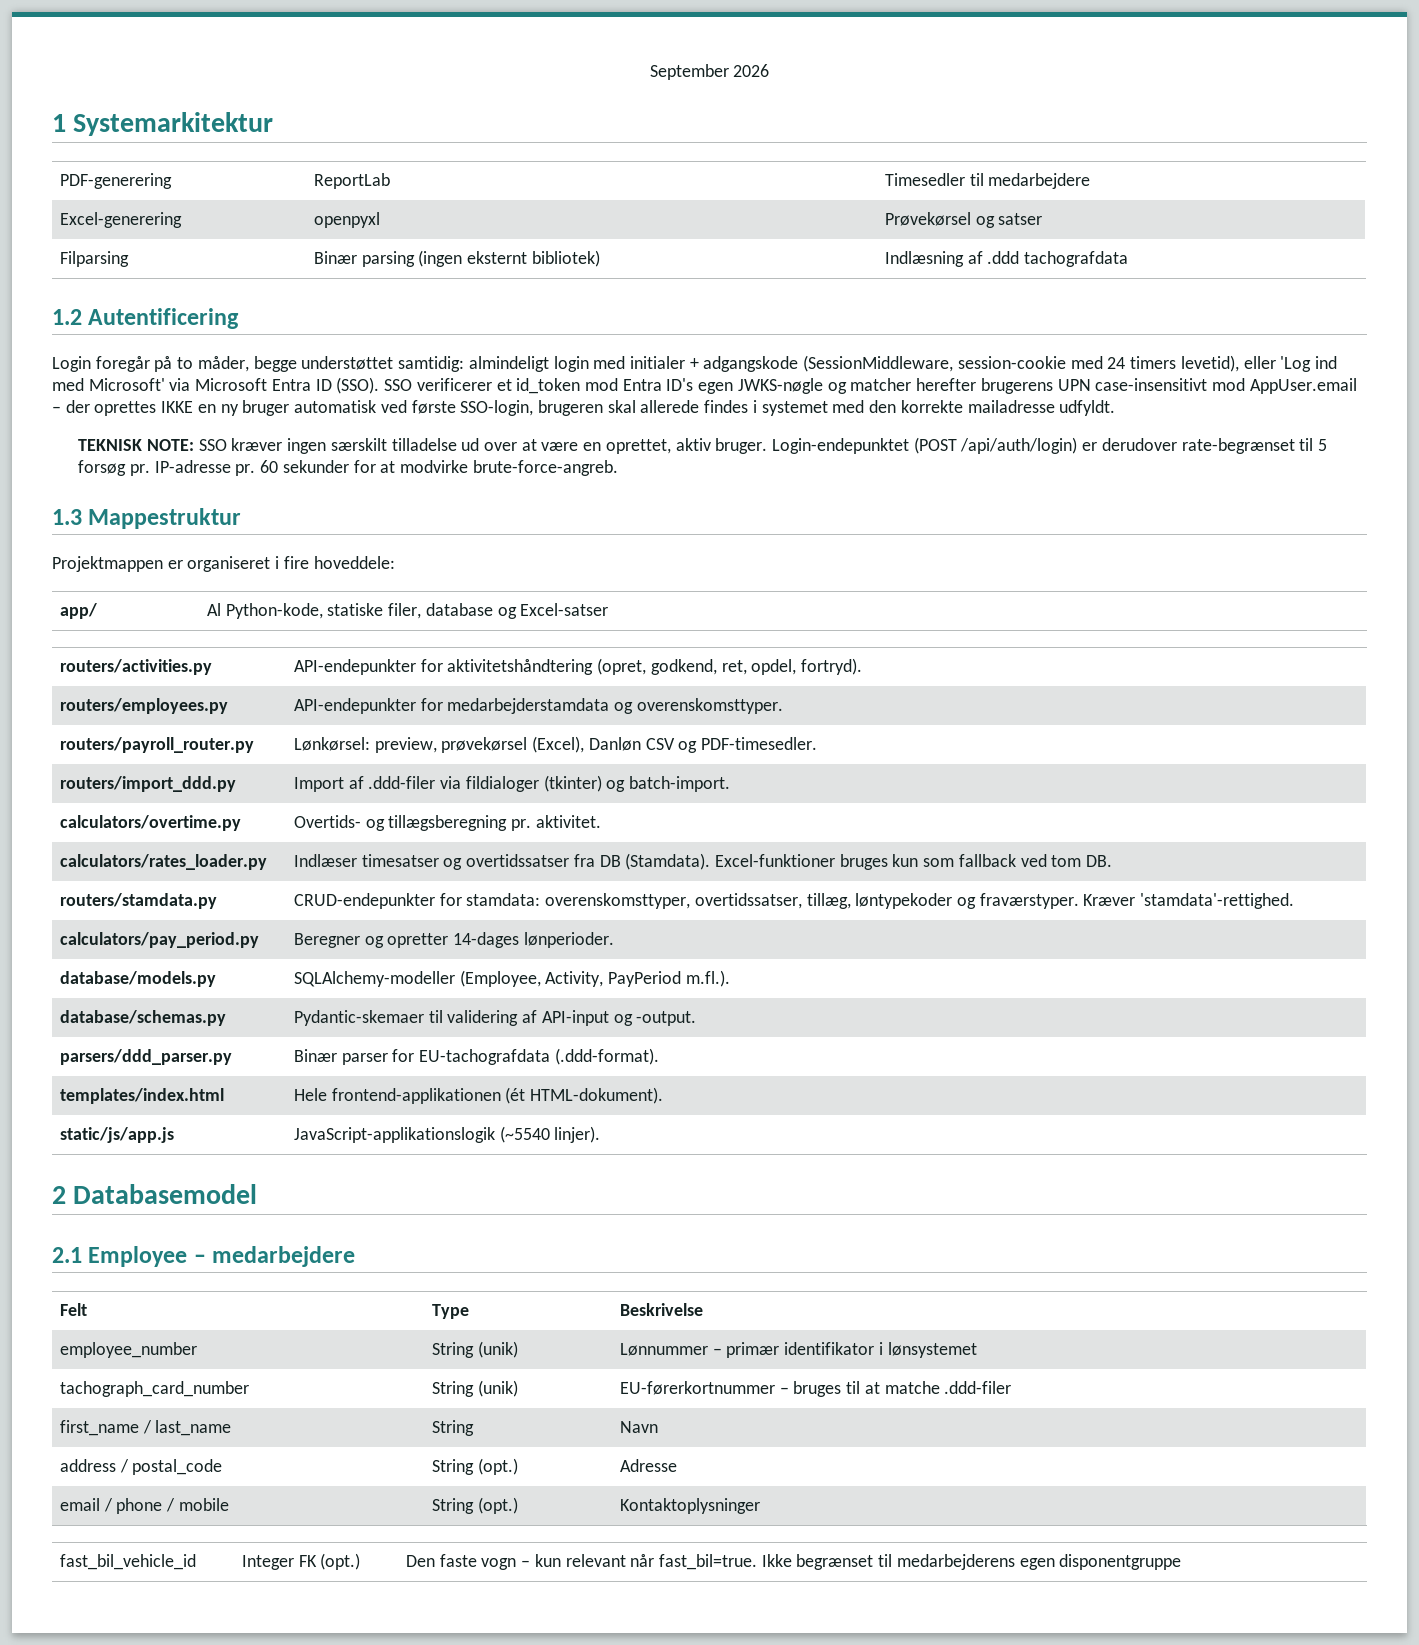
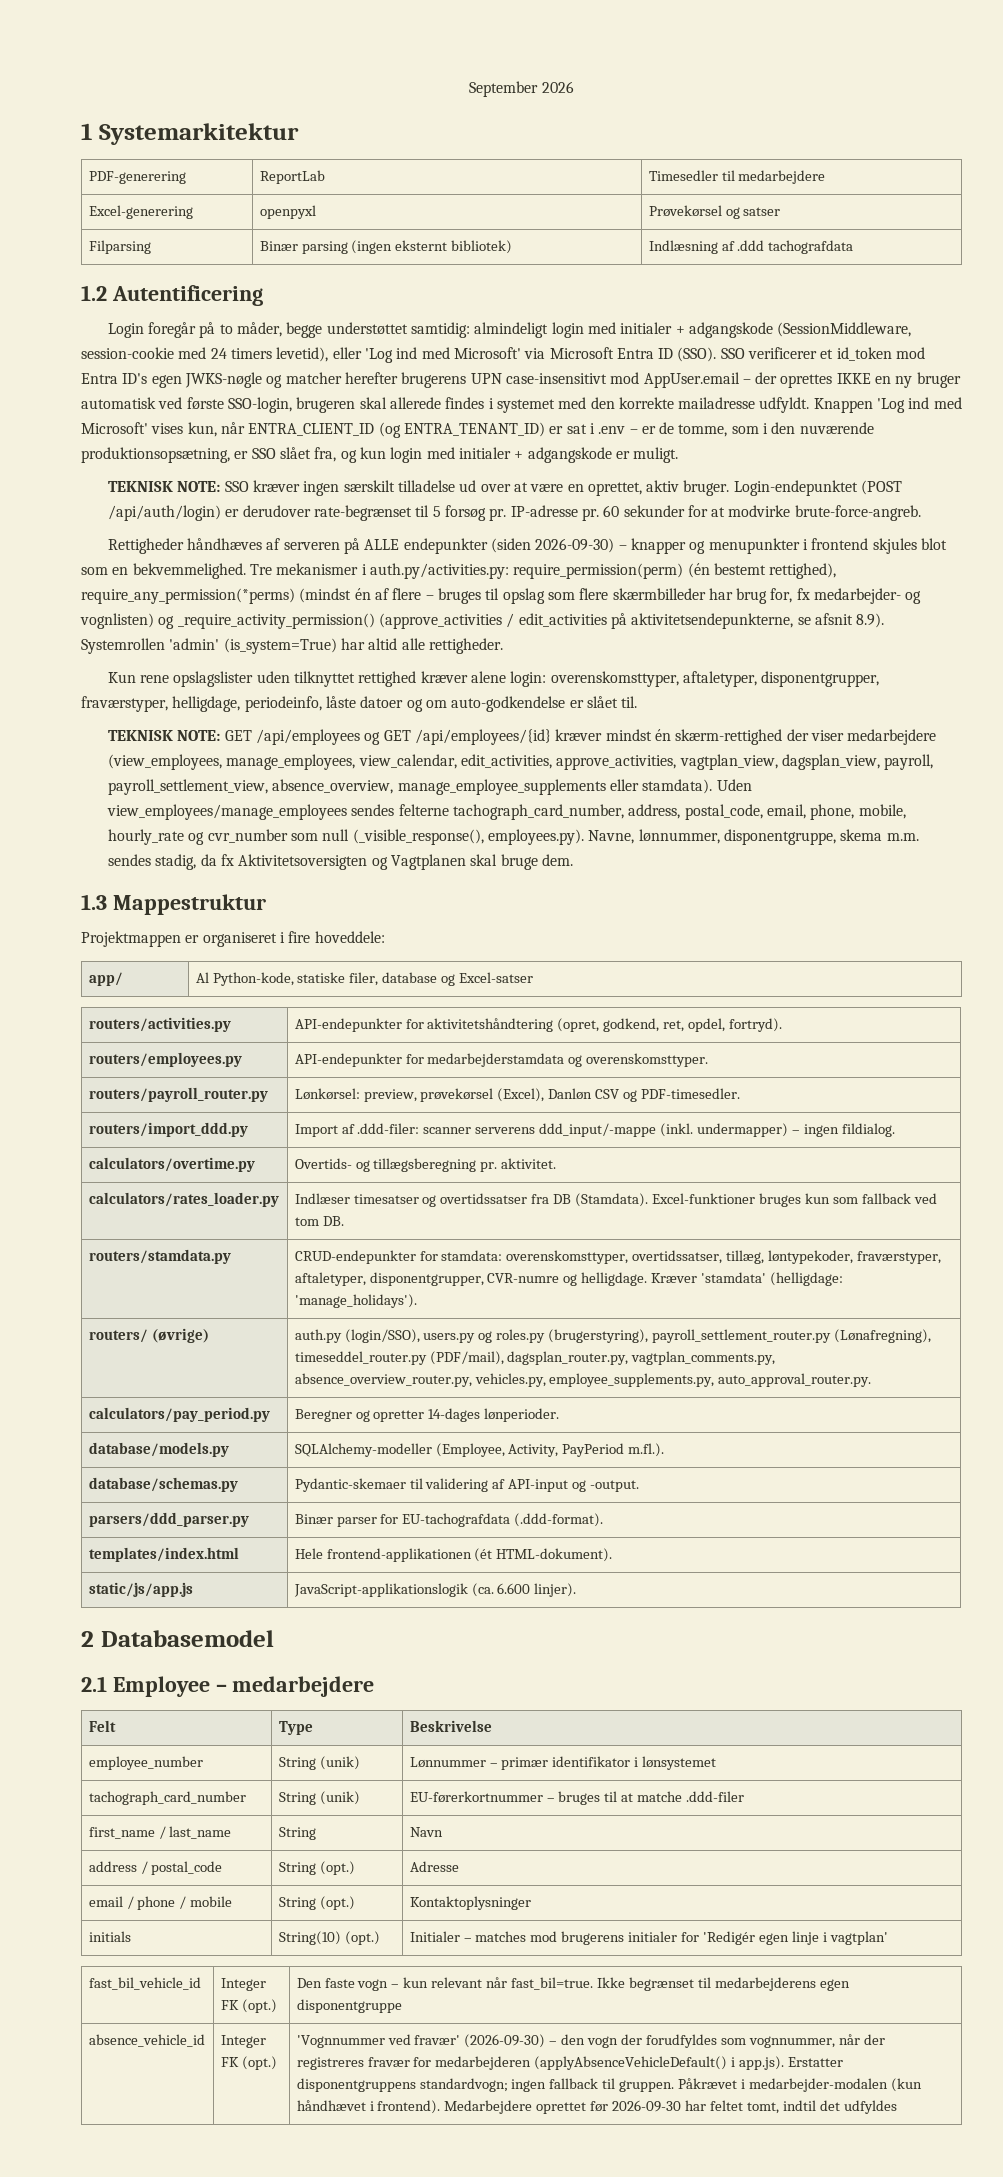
(1116, 408) none -> [813,397,962,413] [81,422,874,438] [81,447,679,463] Knappen 'Log ind med Microsoft' vises kun, når ENTRA_CLIENT_ID (og ENTRA_TENANT_ID) er sat i .env – er de tomme, som i den nuværende produktionsopsætning, er SSO slået fra, og kun login med initialer + adgangskode er muligt.
(618, 468) none -> [107,538,947,554] [81,563,837,579] [81,588,922,604] [80,613,885,629] [81,638,503,654] [107,671,880,687] [81,696,638,712] [108,729,937,745] [108,754,934,770] [108,779,752,795] [107,804,906,820] [108,829,919,845] [108,854,573,870] // Rettigheder håndhæves af serveren på ALLE endepunkter (siden 2026-09-30) – knapper og menupunkter i frontend skjules blot som en bekvemmelighed. Tre mekanismer i auth.py/activities.py: require_permission(perm) (én bestemt rettighed), require_any_permission(*perms) (mindst én af flere – bruges til opslag som flere skærmbilleder har brug for, fx medarbejder- og vognlisten) og _require_activity_permission() (approve_activities / edit_activities på aktivitetsendepunkterne, se afsnit 8.9). Systemrollen 'admin' (is_system=True) har altid alle rettigheder. // Kun rene opslagslister uden tilknyttet rettighed kræver alene login: overenskomsttyper, aftaletyper, disponentgrupper, fraværstyper, helligdage, periodeinfo, låste datoer og om auto-godkendelse er slået til. // TEKNISK NOTE: GET /api/employees og GET /api/employees/{id} kræver mindst én skærm-rettighed der viser medarbejdere (view_employees, manage_employees, view_calendar, edit_activities, approve_activities, vagtplan_view, dagsplan_view, payroll, payroll_settlement_view, absence_overview, manage_employee_supplements eller stamdata). Uden view_employees/manage_employees sendes felterne tachograph_card_number, address, postal_code, email, phone, mobile, hourly_rate og cvr_number som null (_visible_response(), employees.py). Navne, lønnummer, disponentgruppe, skema m.m. sendes stadig, da fx Aktivitetsoversigten og Vagtplanen skal bruge dem.
[368,775,730,792] .ddd-filer via fildialoger (tkinter) og batch-import. -> [357,1123,895,1137] .ddd-filer: scanner serverens ddd_input/-mappe (inkl. undermapper) – ingen fildialog.
[855,893,1295,909] løntypekoder og fraværstyper. Kræver 'stamdata'-rettighed. -> [768,1250,942,1264] [294,1272,844,1286] [294,1294,417,1308] [88,1328,209,1343] [294,1329,932,1343] [294,1351,776,1365] [294,1373,872,1387] løntypekoder, fraværstyper, aftaletyper, disponentgrupper, CVR-numre og helligdage. Kræver 'stamdata' (helligdage: 'manage_holidays'). // routers/ (øvrige) | auth.py (login/SSO), users.py og roles.py (brugerstyring), payroll_settlement_router.py (Lønafregning), timeseddel_router.py (PDF/mail), dagsplan_router.py, vagtplan_comments.py, absence_overview_router.py, vehicles.py, employee_supplements.py, auto_approval_router.py.
[499,1126,550,1143] (~5540 -> [471,1583,531,1597] (ca. 6.600
(760, 1506) none -> [88,1931,131,1942] [278,1931,380,1945] [409,1931,888,1945] // initials | String(10) (opt.) | Initialer – matches mod brugerens initialer for 'Redigér egen linje i vagtplan'
(1182, 1562) none -> [88,2034,205,2047] [220,2035,266,2048] [220,2056,277,2070] [296,2034,885,2048] [296,2056,844,2070] [296,2078,922,2092] [296,2100,897,2114] // absence_vehicle_id | Integer FK (opt.) | 'Vognnummer ved fravær' (2026-09-30) – den vogn der forudfyldes som vognnummer, når der registreres fravær for medarbejderen (applyAbsenceVehicleDefault() i app.js). Erstatter disponentgruppens standardvogn; ingen fallback til gruppen. Påkrævet i medarbejder-modalen (kun håndhævet i frontend). Medarbejdere oprettet før 2026-09-30 har feltet tomt, indtil det udfyldes

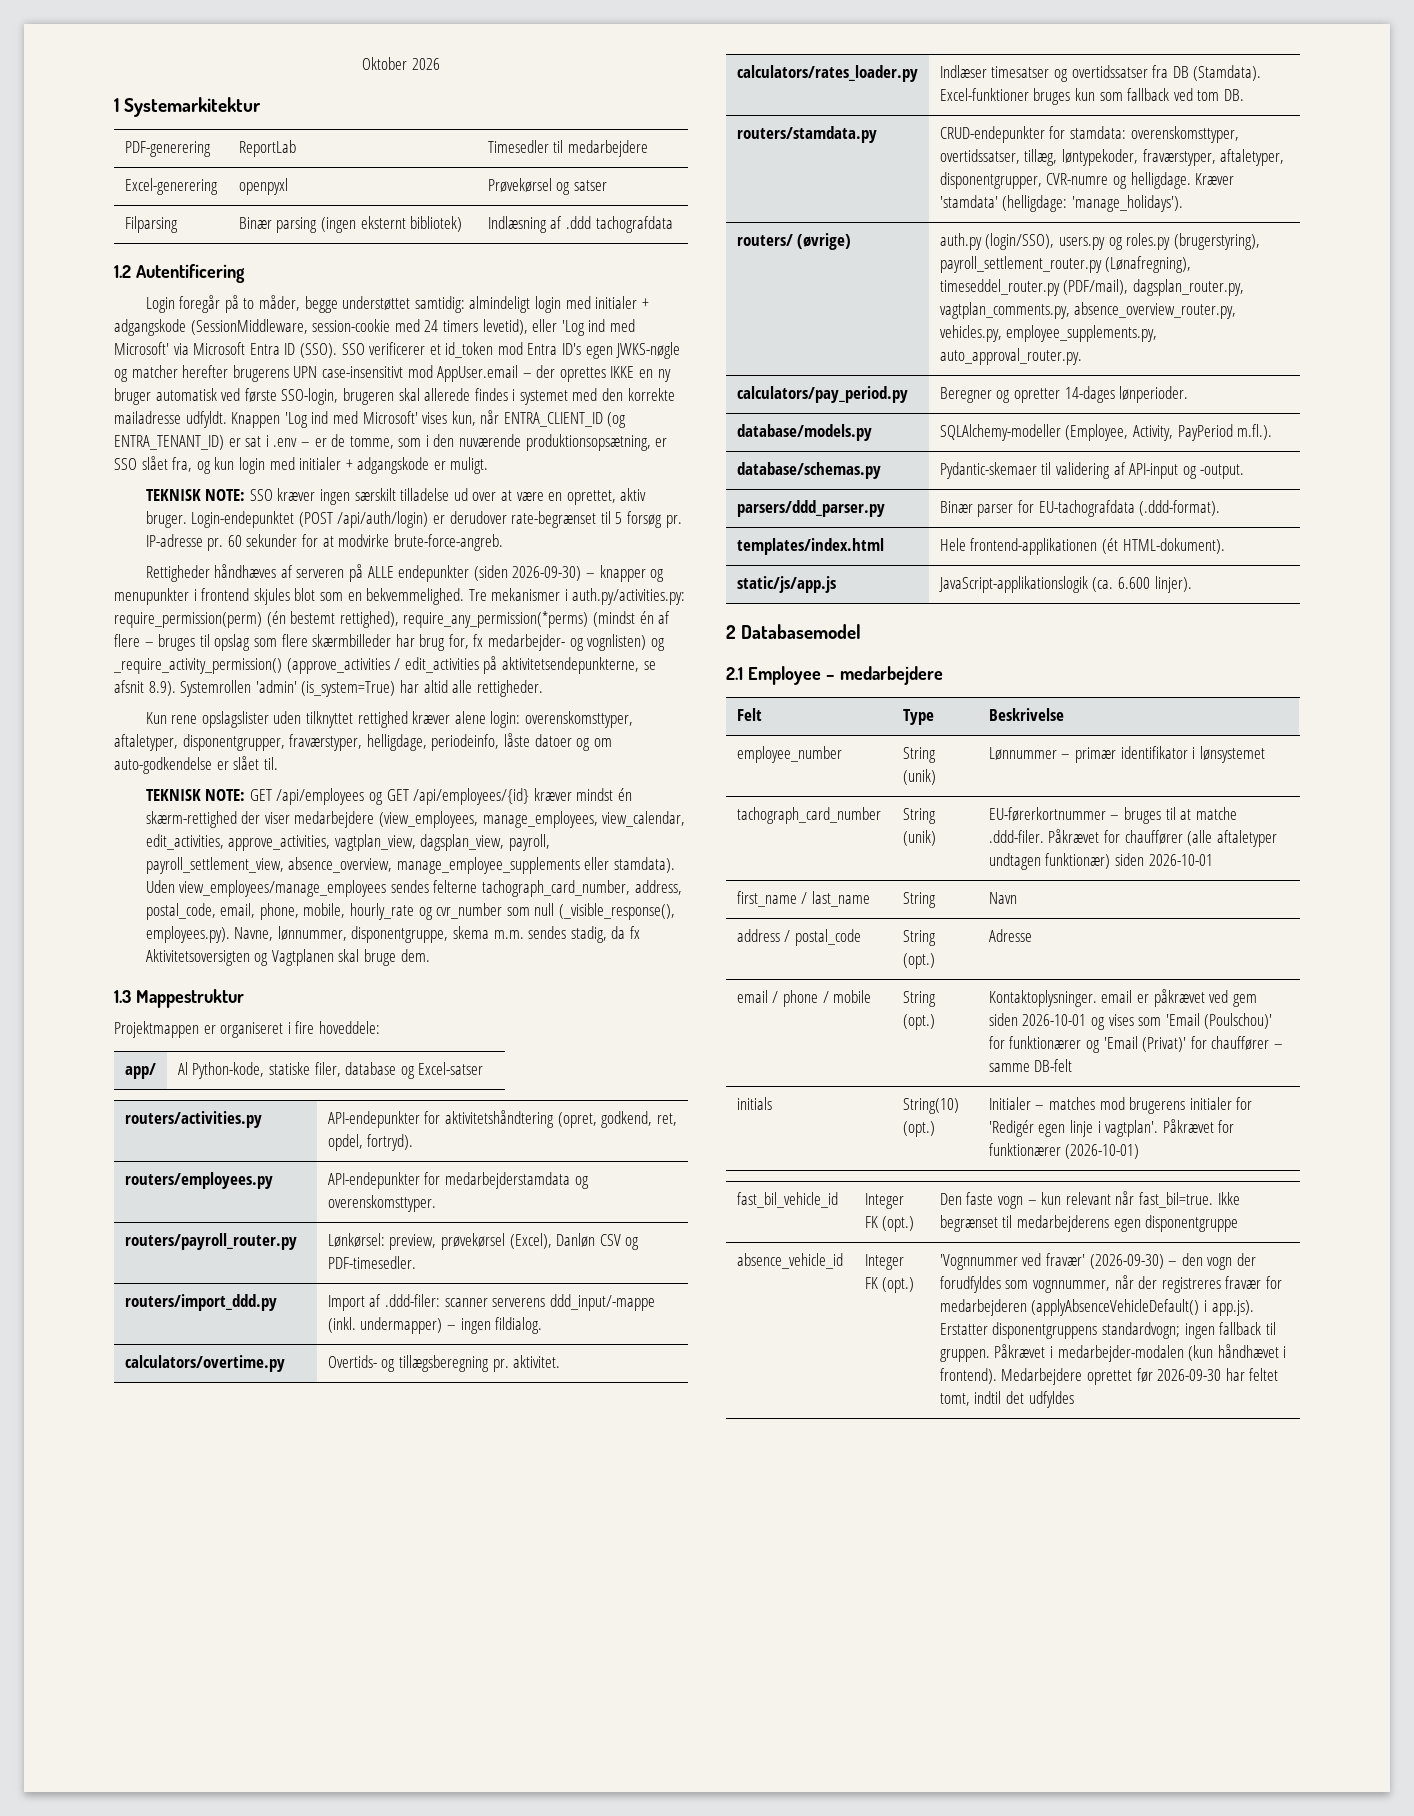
[469,81,539,97] September -> [362,57,408,70] Oktober
[686,1791,745,1802] .ddd-filer -> [988,829,1277,847] [988,853,1213,870] .ddd-filer. Påkrævet for chauffører (alle aftaletyper undtagen funktionær) siden 2026-10-01
[409,1896,531,1910] Kontaktoplysninger -> [988,989,1257,1007] [988,1013,1273,1030] [988,1036,1284,1053] [988,1059,1073,1072] Kontaktoplysninger. email er påkrævet ved gem siden 2026-10-01 og vises som 'Email (Poulschou)' for funktionærer og 'Email (Privat)' for chauffører – samme DB-felt
[829,1931,888,1945] vagtplan' -> [1105,1119,1235,1137] [988,1143,1140,1159] vagtplan'. Påkrævet for funktionærer (2026-10-01)

